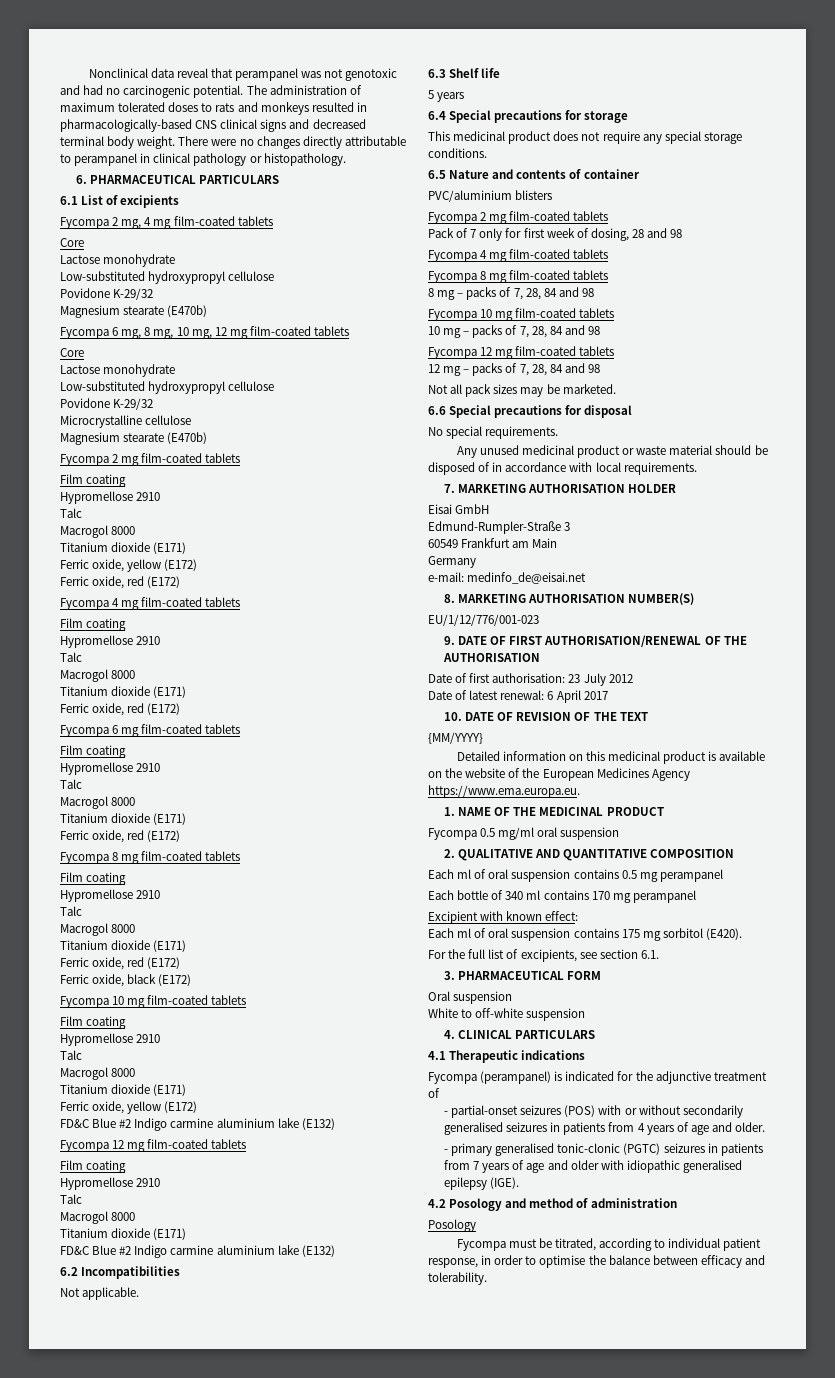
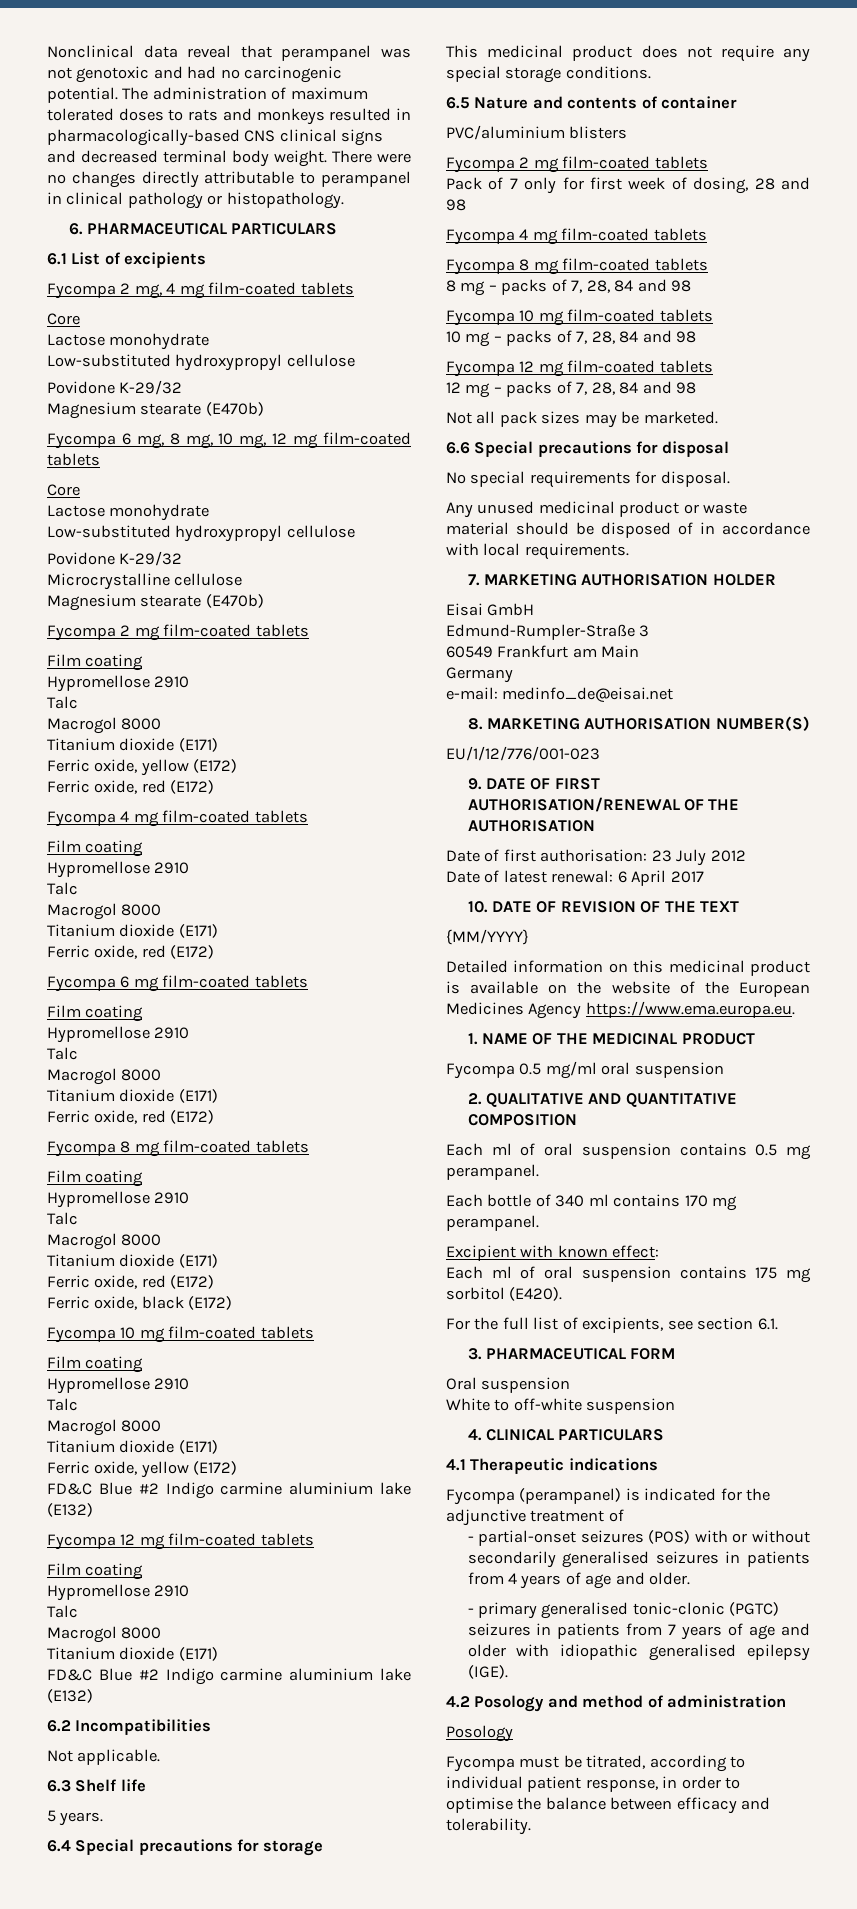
[437,92,465,102] years -> [59,1812,104,1826] years.
[485,426,559,439] requirements. -> [529,471,730,488] requirements for disposal.
[659,869,723,882] perampanel -> [446,1164,539,1180] perampanel.
[632,890,696,903] perampanel -> [446,1215,539,1231] perampanel.

